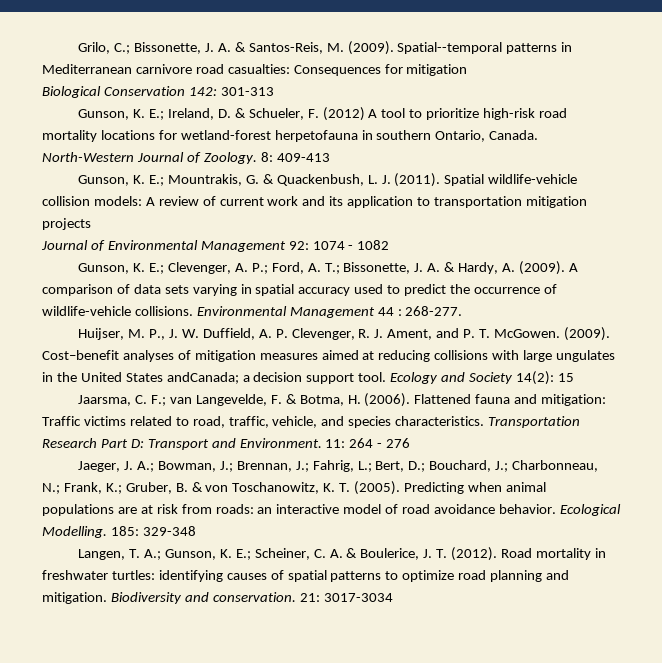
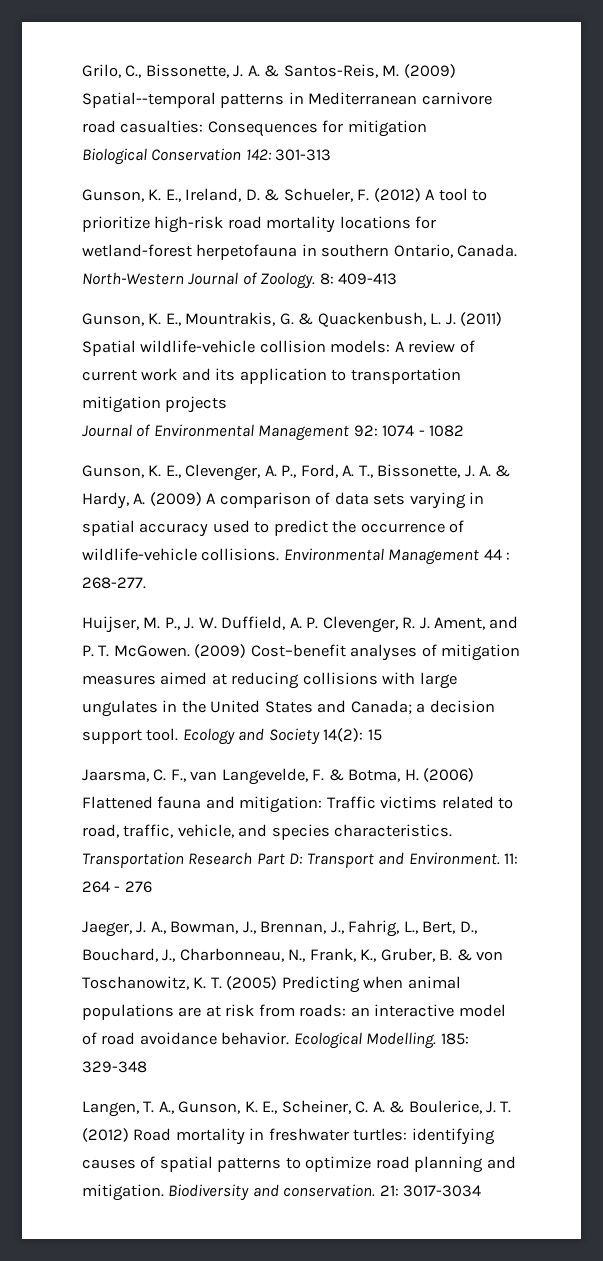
[114,43,131,54] C.; -> [125,65,142,78] C.,
[347,41,394,55] (2009). -> [403,64,456,78] (2009)
[149,109,165,120] E.; -> [165,189,181,202] E.,
[149,175,165,186] E.; -> [165,313,181,326] E.,
[394,173,441,187] (2011). -> [460,312,503,326] (2011)
[149,263,165,274] E.; -> [165,465,181,478] E.,
[251,263,268,274] P.; -> [281,465,297,478] P.,
[324,263,340,274] T.; -> [358,465,373,478] T.,
[518,261,565,275] (2009). -> [149,492,202,506] (2009)
[563,327,610,341] (2009). -> [194,644,247,658] (2009)
[166,372,239,384] andCanada; -> [317,700,412,714] and Canada;
[151,395,167,406] F.; -> [170,769,186,782] F.,
[364,393,411,407] (2006). -> [423,768,475,782] (2006)
[137,460,599,472] [42,482,122,494] A.; Bowman, J.; Brennan, J.; Fahrig, L.; Bert, D.; Bouchard, J.; Charbonneau, N.; Frank, K.; -> [150,920,477,937] [82,948,377,962] A., Bowman, J., Brennan, J., Fahrig, L., Bert, D., Bouchard, J., Charbonneau, N., Frank, K.,
[354,481,401,495] (2005). -> [226,976,278,990] (2005)
[144,549,251,560] A.; Gunson, K. E.; -> [158,1101,278,1114] A., Gunson, K. E.,
[451,547,498,561] (2012). -> [82,1128,129,1142] (2012)

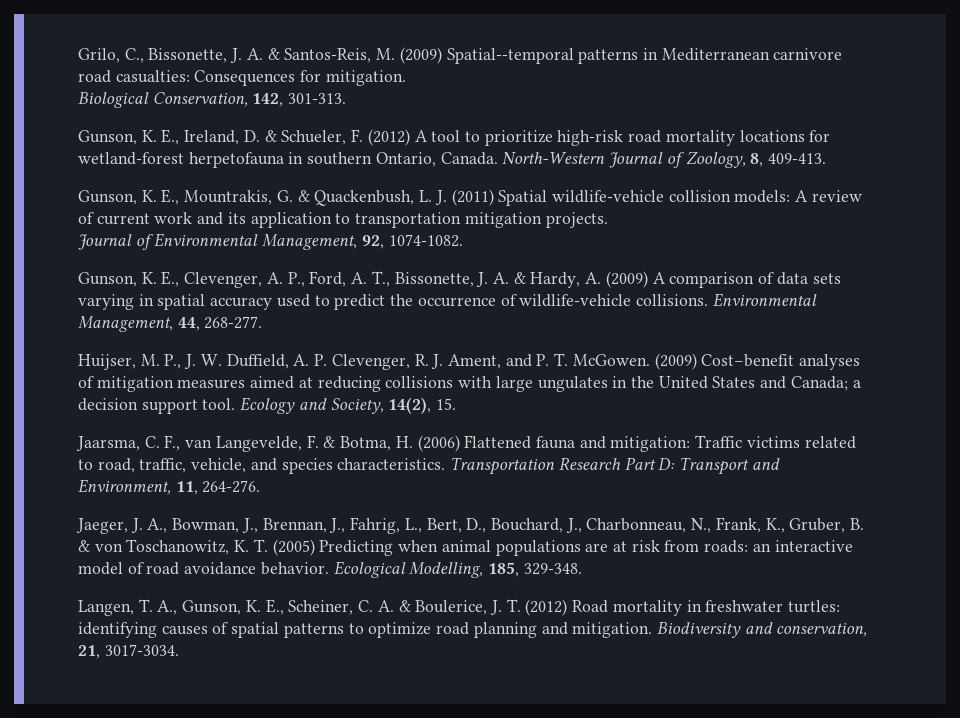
[347,120,427,137] mitigation -> [325,70,406,86] mitigation.
[151,148,332,161] Conservation 142: 301-313 -> [152,92,347,107] Conservation, 142, 301-313.
[260,272,398,289] Zoology. 8: 409-413 -> [685,151,826,168] Zoology, 8, 409-413.
[165,396,228,413] projects -> [545,212,608,228] projects.
[258,425,465,441] Management 92: 1074 - 1082 -> [262,234,463,250] Management, 92, 1074-1082.
[388,549,511,565] Management 44 : -> [78,316,200,332] Management, 44,
[268,728,382,745] Society 14(2): 15 -> [330,397,457,414] Society, 14(2), 15.
[408,852,519,865] [82,881,152,893] Environment. 11: 264 - 276 -> [78,479,261,495] Environment, 11, 264-276.
[366,1032,469,1049] [82,1061,147,1073] Modelling. 185: 329-348 -> [409,562,582,578] Modelling, 185, 329-348.
[283,1184,482,1197] conservation. 21: 3017-3034 -> [776,623,868,637] [78,644,179,659] conservation, 21, 3017-3034.

